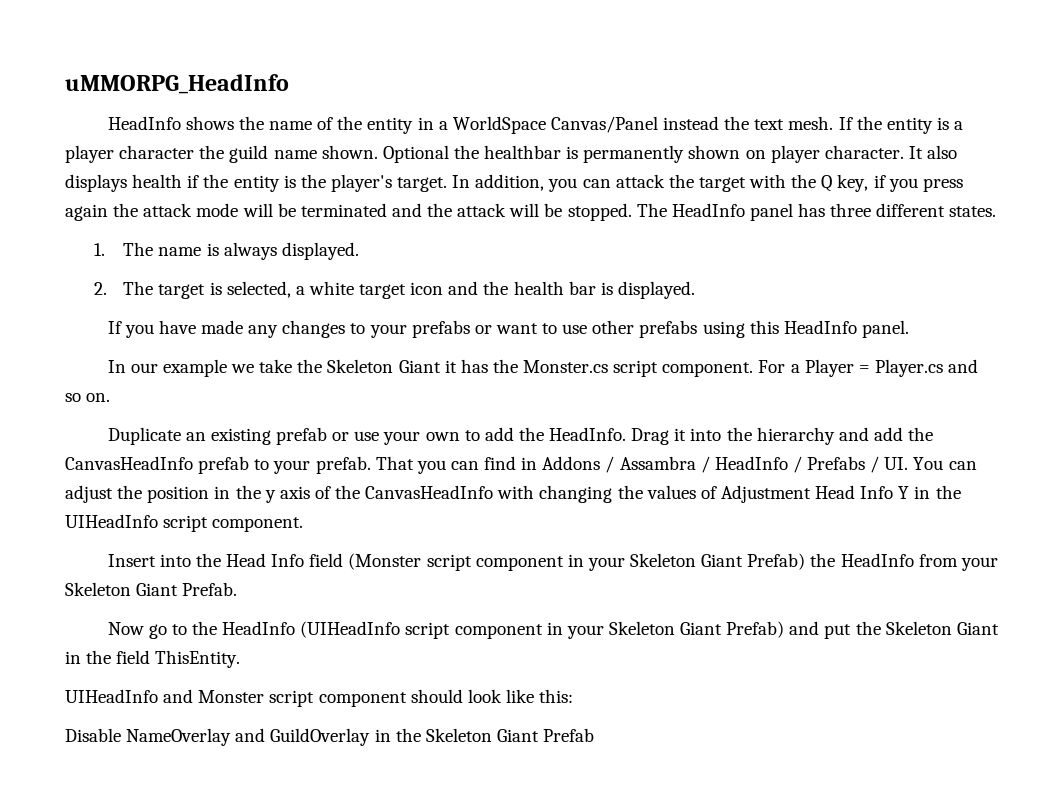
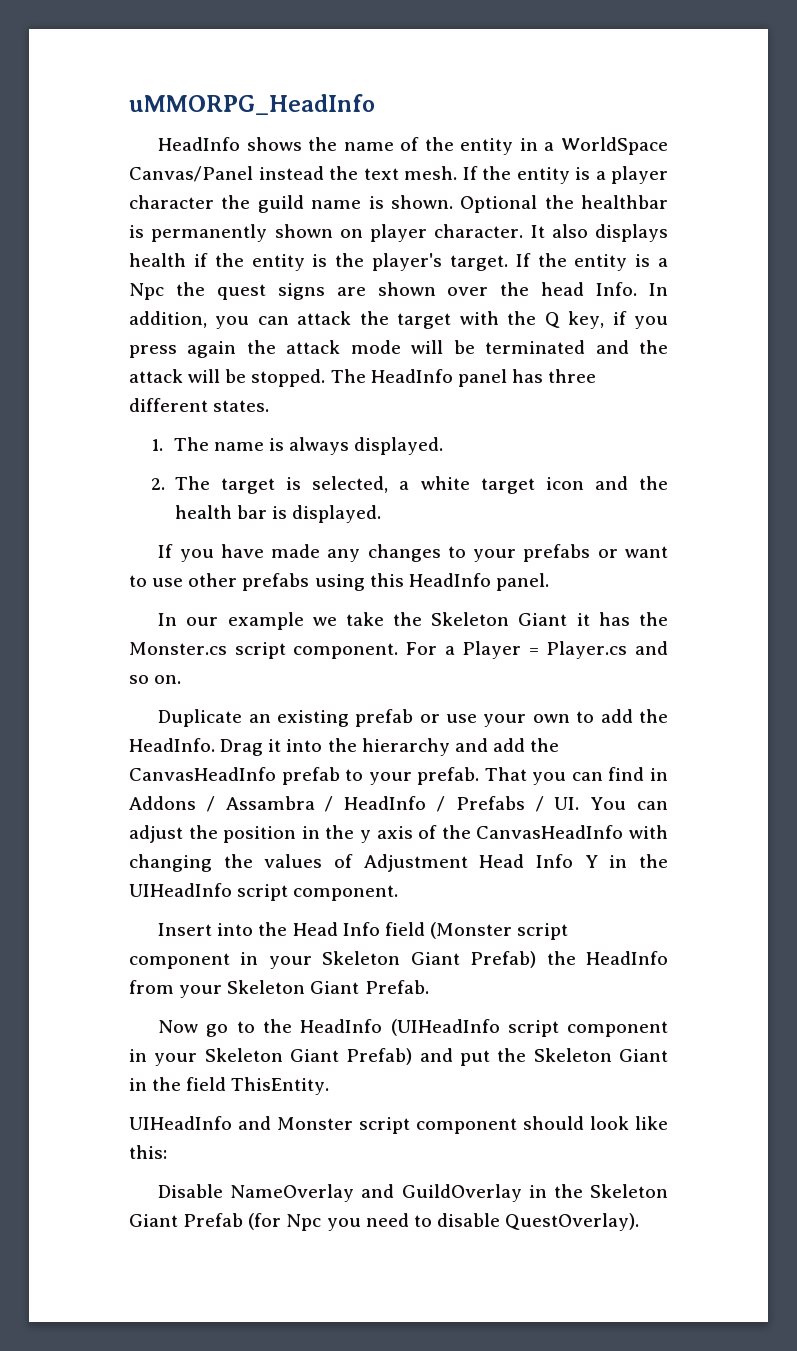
(317, 154) none -> [368,196,384,209] is
(448, 184) none -> [515,253,668,271] [129,282,638,300] If the entity is a Npc the quest signs are shown over the head Info.
(595, 735) none -> [248,1213,640,1231] (for Npc you need to disable QuestOverlay).

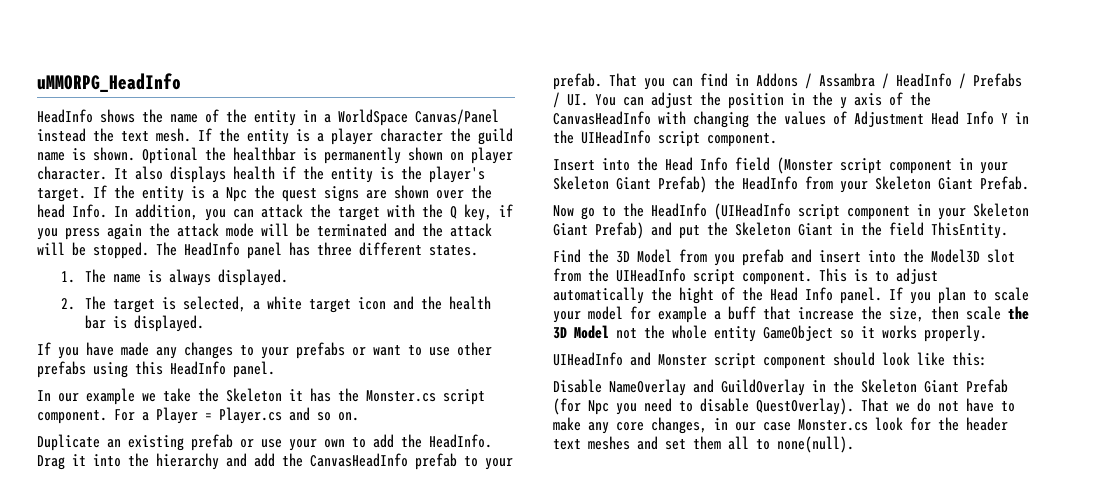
[518,613,568,626] Giant -> (282, 395) none
(330, 1086) none -> [553,249,1015,266] [553,268,938,285] [553,287,1029,304] [553,306,1029,323] [553,325,987,342] // Find the 3D Model from you prefab and insert into the Model3D slot from the UIHeadInfo script component. This is to adjust automatically the hight of the Head Info panel. If you plan to scale your model for example a buff that increase the size, then scale the 3D Model not the whole entity GameObject so it works properly.
(640, 1222) none -> [861,398,1015,412] [553,417,1008,434] [553,436,854,453] That we do not have to make any core changes, in our case Monster.cs look for the header text meshes and set them all to none(null).

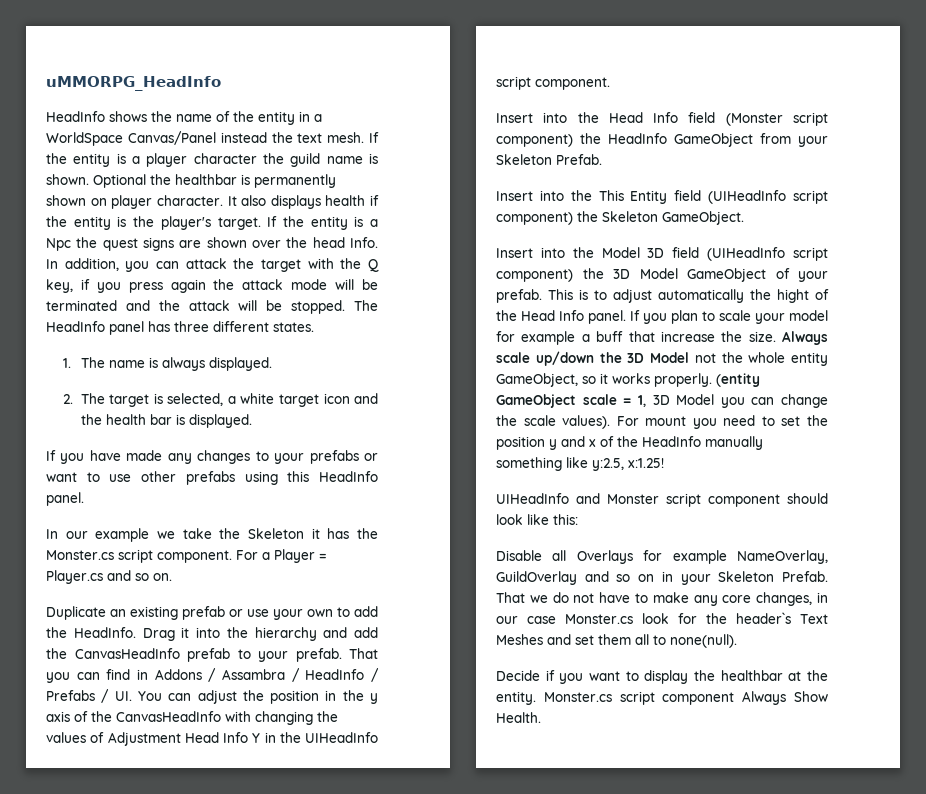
[889,158,1008,174] [553,176,798,193] component in your Skeleton Giant Prefab) the HeadInfo -> [496,133,753,147] component) the HeadInfo GameObject
[938,177,973,190] Giant -> (552, 159) none
[553,203,1029,220] [553,222,1008,239] [553,249,1015,266] [553,268,812,285] Now go to the HeadInfo (UIHeadInfo script component in your Skeleton Giant Prefab) and put the Skeleton Giant in the field ThisEntity. // Find the 3D Model from you prefab and insert into the Model3D slot from the UIHeadInfo script component. -> [496,190,828,204] [496,211,744,225] [496,247,828,261] [496,268,828,282] [496,289,542,303] Insert into the This Entity field (UIHeadInfo script component) the Skeleton GameObject. // Insert into the Model 3D field (UIHeadInfo script component) the 3D Model GameObject of your prefab.
[889,306,1001,322] size, then scale -> [748,331,828,345] [496,351,594,366] size. Always scale up/down
[763,325,833,341] GameObject -> [496,373,578,387] GameObject,
(987, 333) none -> [716,373,760,387] [496,394,828,408] [496,415,828,429] [496,436,763,450] [496,457,664,471] (entity GameObject scale = 1, 3D Model you can change the scale values). For mount you need to set the position y and x of the HeadInfo manually something like y:2.5, x:1.25!
[609,379,1008,396] [553,398,854,415] NameOverlay and GuildOverlay in the Skeleton Giant Prefab (for Npc you need to disable QuestOverlay). -> [552,550,828,564] [496,571,828,585] all Overlays for example NameOverlay, GuildOverlay and so on in your Skeleton Prefab.
[966,417,1008,431] [553,436,630,450] header text meshes -> [736,612,828,624] [496,634,543,645] header`s Text Meshes
(854, 444) none -> [496,670,828,684] [496,691,828,705] [496,712,541,723] // Decide if you want to display the healthbar at the entity. Monster.cs script component Always Show Health.

